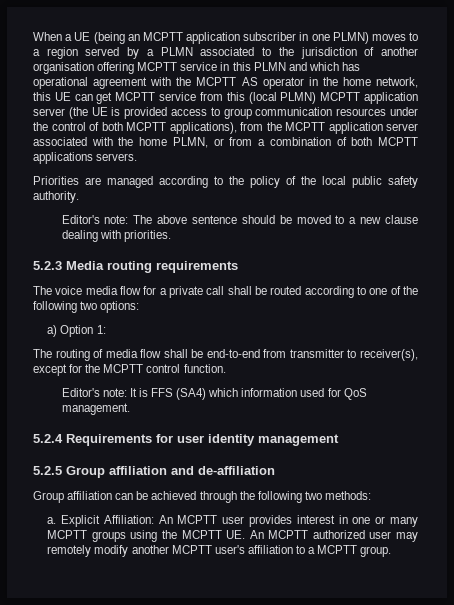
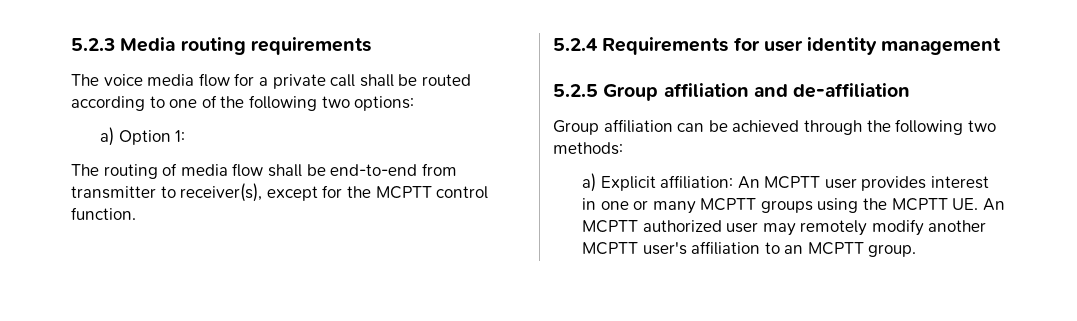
[33,32,419,44] [33,47,418,59] [33,62,360,74] [33,77,419,89] [33,92,418,104] [33,107,419,119] [33,122,418,134] [33,137,418,148] [33,152,138,164] [33,176,418,188] [33,191,79,203] [61,215,419,224] [61,230,171,242] When a UE (being an MCPTT application subscriber in one PLMN) moves to a region served by a PLMN associated to the jurisdiction of another organisation offering MCPTT service in this PLMN and which has operational agreement with the MCPTT AS operator in the home network, this UE can get MCPTT service from this (local PLMN) MCPTT application server (the UE is provided access to group communication resources under the control of both MCPTT applications), from the MCPTT application server associated with the home PLMN, or from a combination of both MCPTT applications servers. // Priorities are managed according to the policy of the local public safety authority. // Editor's note: The above sentence should be moved to a new clause dealing with priorities. // -> (71, 44) none
[61,388,367,400] [61,403,130,415] // Editor's note: It is FFS (SA4) which information used for QoS management. -> (136, 213) none
[47,515,154,527] a. Explicit Affiliation: -> [581,173,734,192] a) Explicit affiliation:
[308,547,316,554] a -> [784,245,804,254] an

